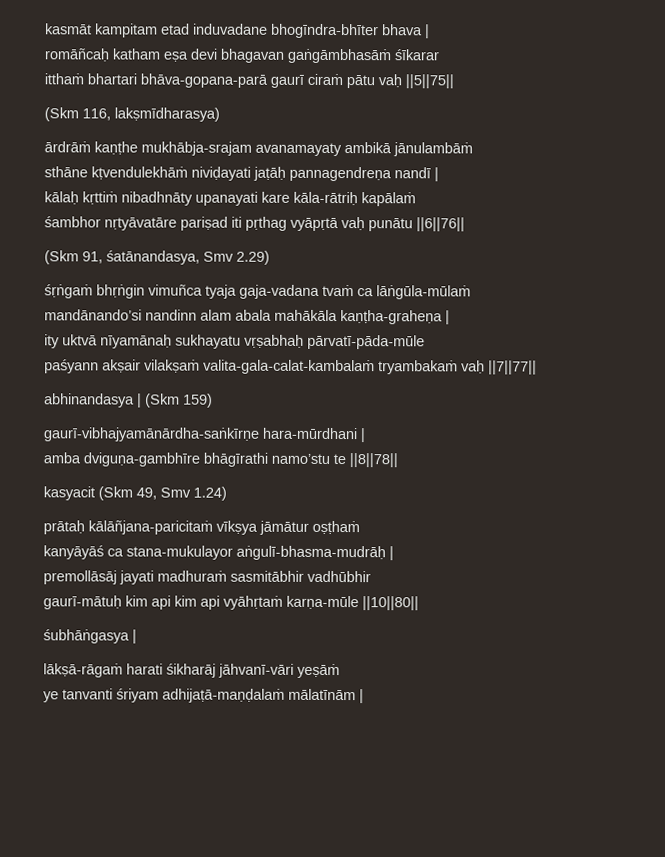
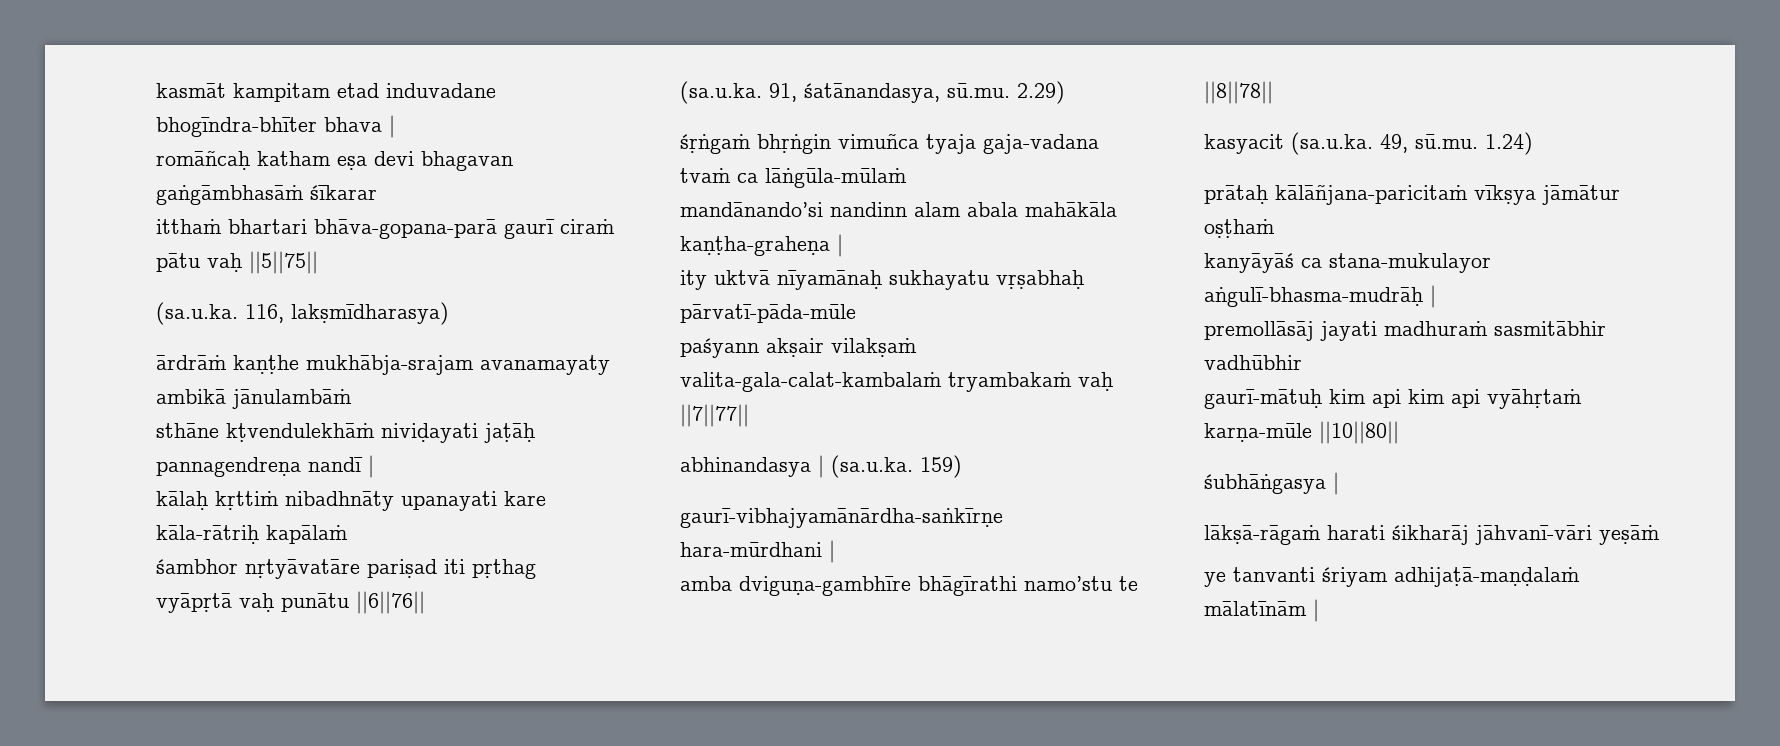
[44,107,79,122] (Skm -> [156,302,238,325] (sa.u.ka.
[44,250,79,265] (Skm -> [680,81,762,104] (sa.u.ka.
[203,251,234,262] Smv -> [947,83,1010,98] sū.mu.
[145,393,180,408] (Skm -> [831,455,913,478] (sa.u.ka.
[98,486,191,501] (Skm 49, Smv -> [1291,132,1478,155] (sa.u.ka. 49, sū.mu.

